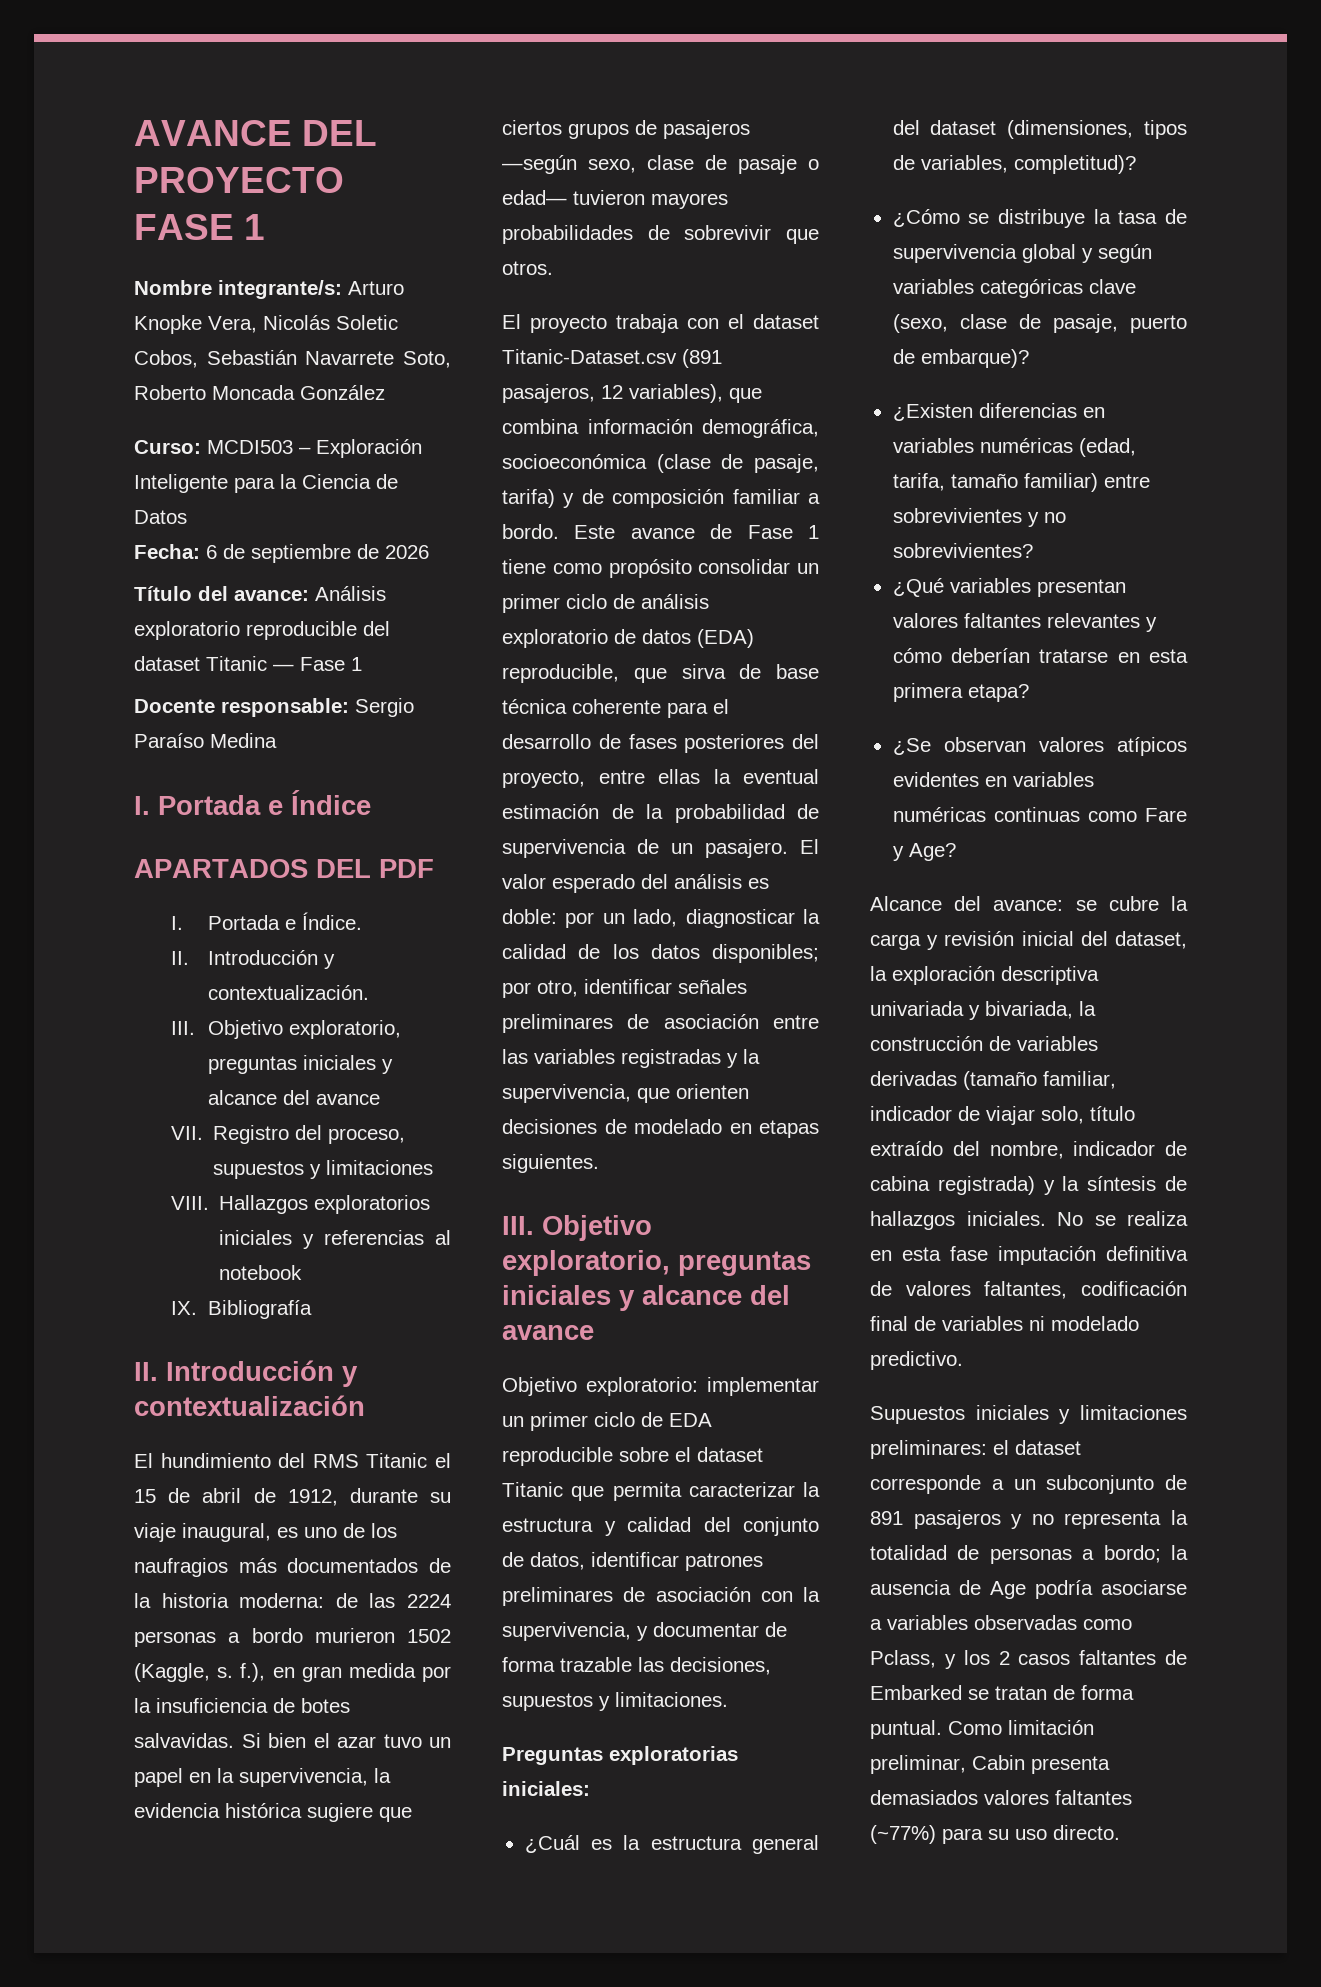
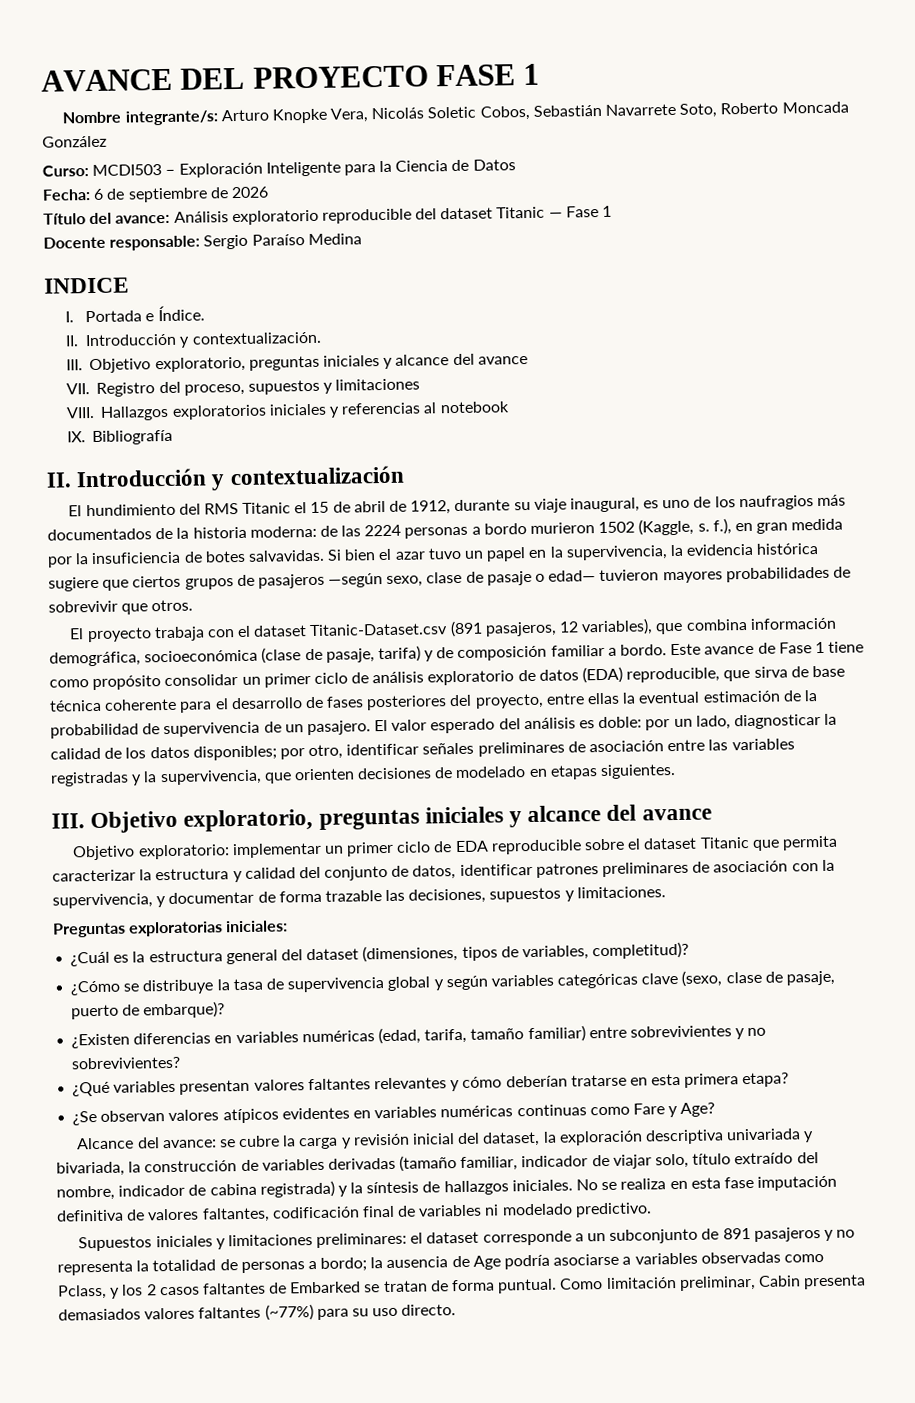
[134,790,371,815] [134,859,434,878] I. Portada e Índice // APARTADOS DEL PDF -> [44,277,129,294] INDICE

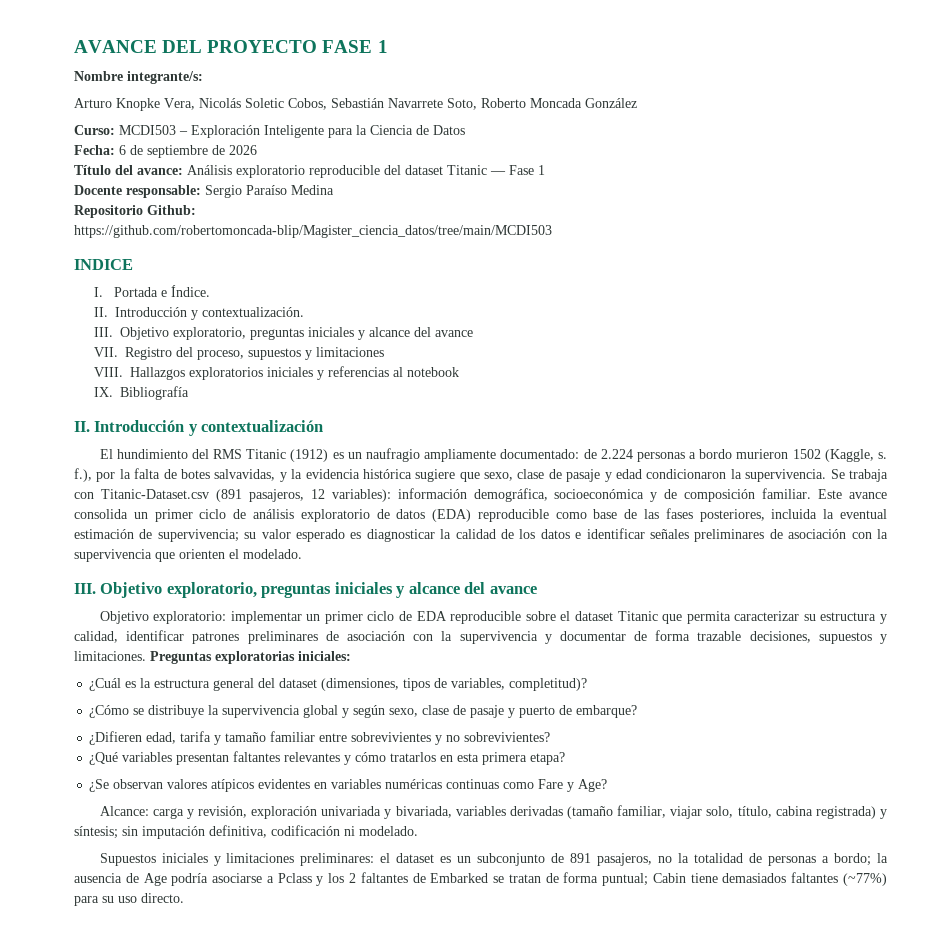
(219, 118) none -> (203, 77) //
(362, 239) none -> [74,205,196,218] [74,225,552,238] // Repositorio Github: // https://github.com/robertomoncada-blip/Magister_ciencia_datos/tree/main/MCDI503
[294,494,847,515] [47,524,402,541] el 15 de abril de 1912, durante su viaje inaugural, es uno de los naufragios más documentados de la historia moderna: de las 2224 -> [290,448,633,462] (1912) es un naufragio ampliamente documentado: de 2.224
[734,518,844,534] en gran medida -> (92, 475) none
[91,551,182,565] insuficiencia -> [134,468,161,479] falta
[247,545,668,562] salvavidas. Si bien el azar tuvo un papel en la supervivencia, -> [214,469,287,482] salvavidas, y
[132,566,851,590] [48,599,194,615] [69,617,837,643] [49,641,865,667] [49,674,239,691] ciertos grupos de pasajeros —según sexo, clase de pasaje o edad— tuvieron mayores probabilidades de sobrevivir que otros. // El proyecto trabaja con el dataset Titanic-Dataset.csv (891 pasajeros, 12 variables), que combina información demográfica, socioeconómica (clase de pasaje, tarifa) y de composición familiar a bordo. Este avance de Fase 1 tiene como propósito consolidar -> [484,469,889,482] [74,488,888,502] [74,509,128,519] sexo, clase de pasaje y edad condicionaron la supervivencia. Se trabaja con Titanic-Dataset.csv (891 pasajeros, 12 variables): información demográfica, socioeconómica y de composición familiar. Este avance consolida
[626,665,845,683] [49,690,818,713] [50,715,731,739] reproducible, que sirva de base técnica coherente para el desarrollo de fases posteriores del proyecto, entre ellas la eventual estimación de la probabilidad de supervivencia de un pasajero. El valor esperado del análisis es doble: por un lado, -> [477,508,887,522] [74,529,362,542] reproducible como base de las fases posteriores, incluida la eventual estimación de supervivencia; su valor esperado es
[192,744,344,761] disponibles; por otro, -> [575,532,582,539] e
[667,738,795,752] [50,763,677,787] entre las variables registradas y la supervivencia, que orienten decisiones de modelado en etapas siguientes. -> [851,529,888,539] [74,549,302,562] con la supervivencia que orienten el modelado.
[139,869,153,881] la -> [803,614,816,621] su
[244,865,457,881] calidad del conjunto de datos, -> [74,631,118,643] calidad,
[52,893,153,909] supervivencia, -> [459,631,538,644] supervivencia
[385,889,406,902] las -> (742, 636) none
(666, 892) // -> (146, 656) none
[232,978,284,991] tasa de -> (220, 710) none
[490,970,836,989] [71,1001,226,1020] [71,1025,586,1049] variables categóricas clave (sexo, clase de pasaje, puerto de embarque)? // ¿Existen diferencias en variables numéricas (edad, tarifa, tamaño familiar) -> [389,705,638,718] [89,731,316,745] sexo, clase de pasaje y puerto de embarque? // ¿Difieren edad, tarifa y tamaño familiar
[253,1079,305,1091] valores -> (230, 759) none
[505,1074,627,1088] deberían tratarse -> [390,752,437,762] tratarlos
[76,1128,815,1150] [56,1152,819,1177] [56,1175,838,1201] [56,1202,652,1223] Alcance del avance: se cubre la carga y revisión inicial del dataset, la exploración descriptiva univariada y bivariada, la construcción de variables derivadas (tamaño familiar, indicador de viajar solo, título extraído del nombre, indicador de cabina registrada) y la síntesis de hallazgos iniciales. No se realiza en esta fase imputación definitiva de valores faltantes, codificación final de variables ni modelado predictivo. -> [99,805,888,819] [74,825,418,839] Alcance: carga y revisión, exploración univariada y bivariada, variables derivadas (tamaño familiar, viajar solo, título, cabina registrada) y síntesis; sin imputación definitiva, codificación ni modelado.
[482,1230,584,1246] corresponde a -> [440,856,452,863] es
[753,1227,856,1242] [57,1260,133,1276] pasajeros y no representa -> [597,853,673,866] pasajeros, no
[634,1251,824,1265] [58,1284,107,1300] variables observadas como Pclass, -> [277,873,312,883] Pclass
[159,1286,200,1296] casos -> (356, 878) none
[497,1274,867,1294] [58,1307,196,1321] puntual. Como limitación preliminar, Cabin presenta demasiados valores -> [602,873,787,886] puntual; Cabin tiene demasiados

